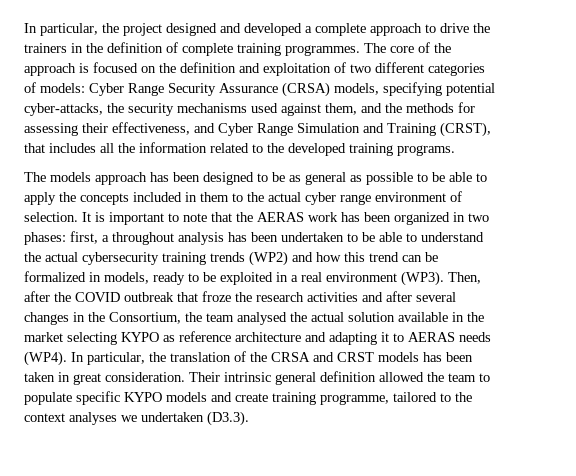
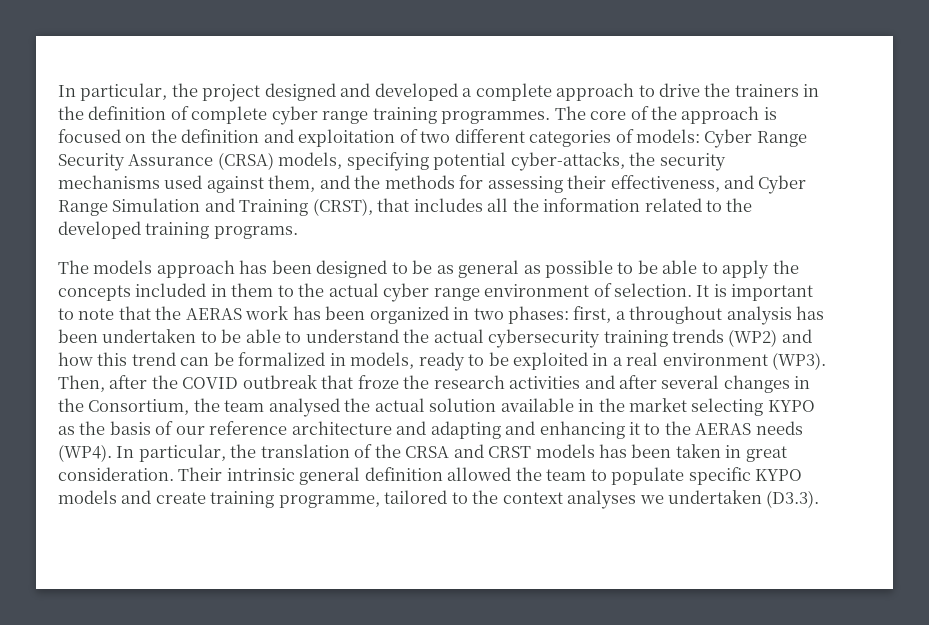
(233, 49) none -> [271,106,369,125] cyber range
(175, 338) none -> [79,421,205,435] the basis of our
(377, 338) none -> [505,421,625,439] and enhancing
(404, 337) none -> [664,421,691,435] the

